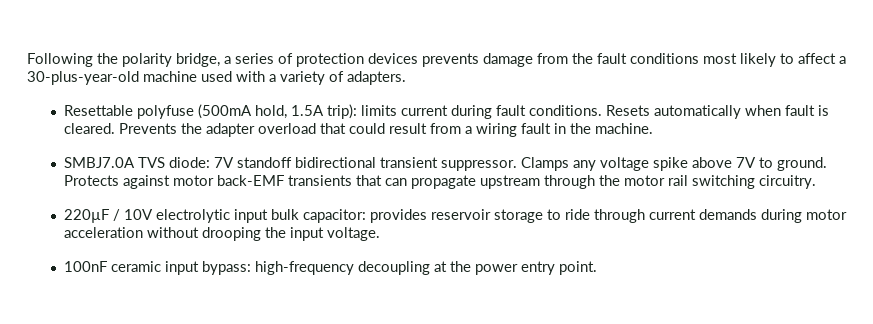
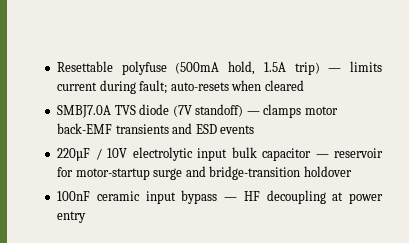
[27,53,846,67] [27,71,406,85] Following the polarity bridge, a series of protection devices prevents damage from the fault conditions most likely to affect a 30-plus-year-old machine used with a variety of adapters. // -> (56, 66) none
[326,104,357,119] trip): -> [294,62,342,75] trip) —
[495,105,829,119] [63,123,653,137] [63,157,827,171] [63,175,816,189] fault conditions. Resets automatically when fault is cleared. Prevents the adapter overload that could result from a wiring fault in the machine. // SMBJ7.0A TVS diode: 7V standoff bidirectional transient suppressor. Clamps any voltage spike above 7V to ground. Protects against motor back-EMF transients that can propagate upstream through the motor rail switching circuitry. -> [139,80,304,94] [56,104,338,118] [56,123,255,134] fault; auto-resets when cleared // SMBJ7.0A TVS diode (7V standoff) — clamps motor back-EMF transients and ESD events
[302,209,847,223] [63,227,380,241] capacitor: provides reservoir storage to ride through current demands during motor acceleration without drooping the input voltage. -> [261,148,384,161] [56,166,352,180] capacitor — reservoir for motor-startup surge and bridge-transition holdover
[201,261,354,275] bypass: high-frequency -> [181,190,260,204] bypass — HF
[449,261,471,272] the -> (344, 196) none
[558,261,597,275] point. -> (86, 217) none

